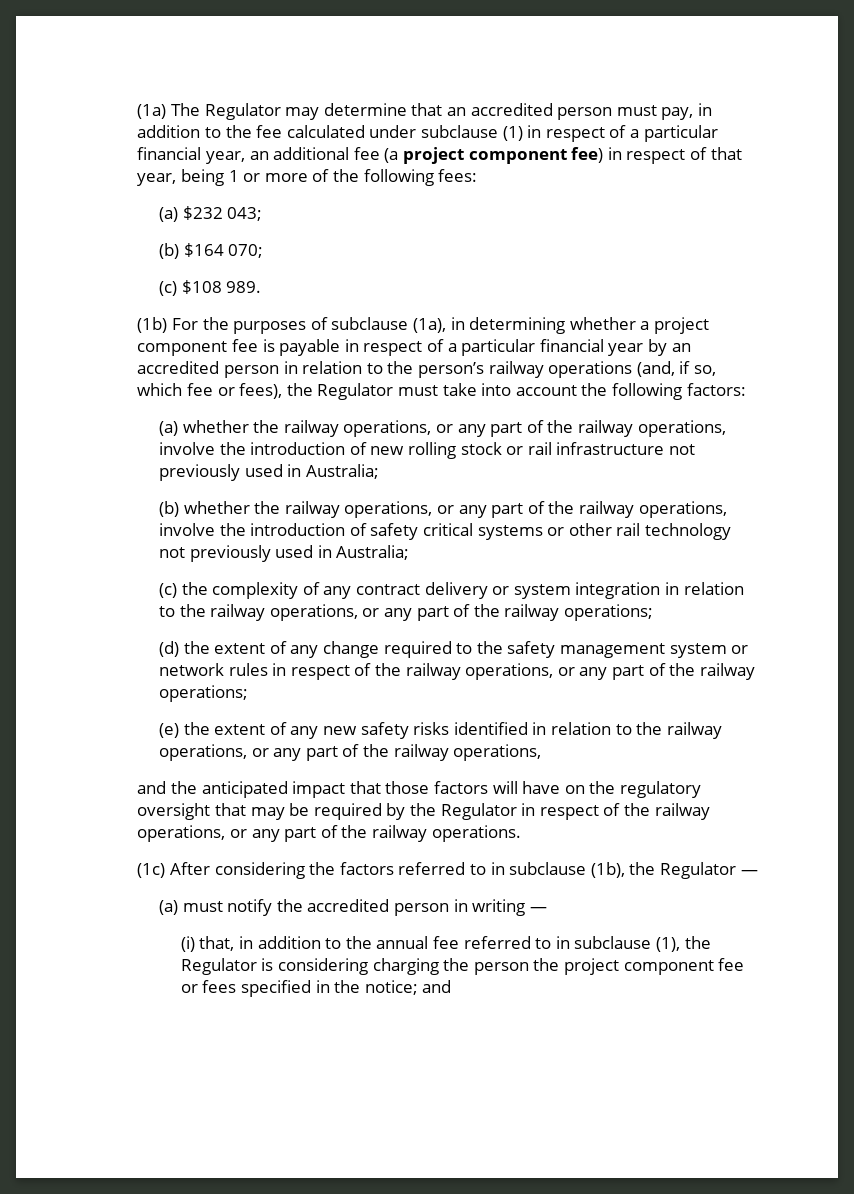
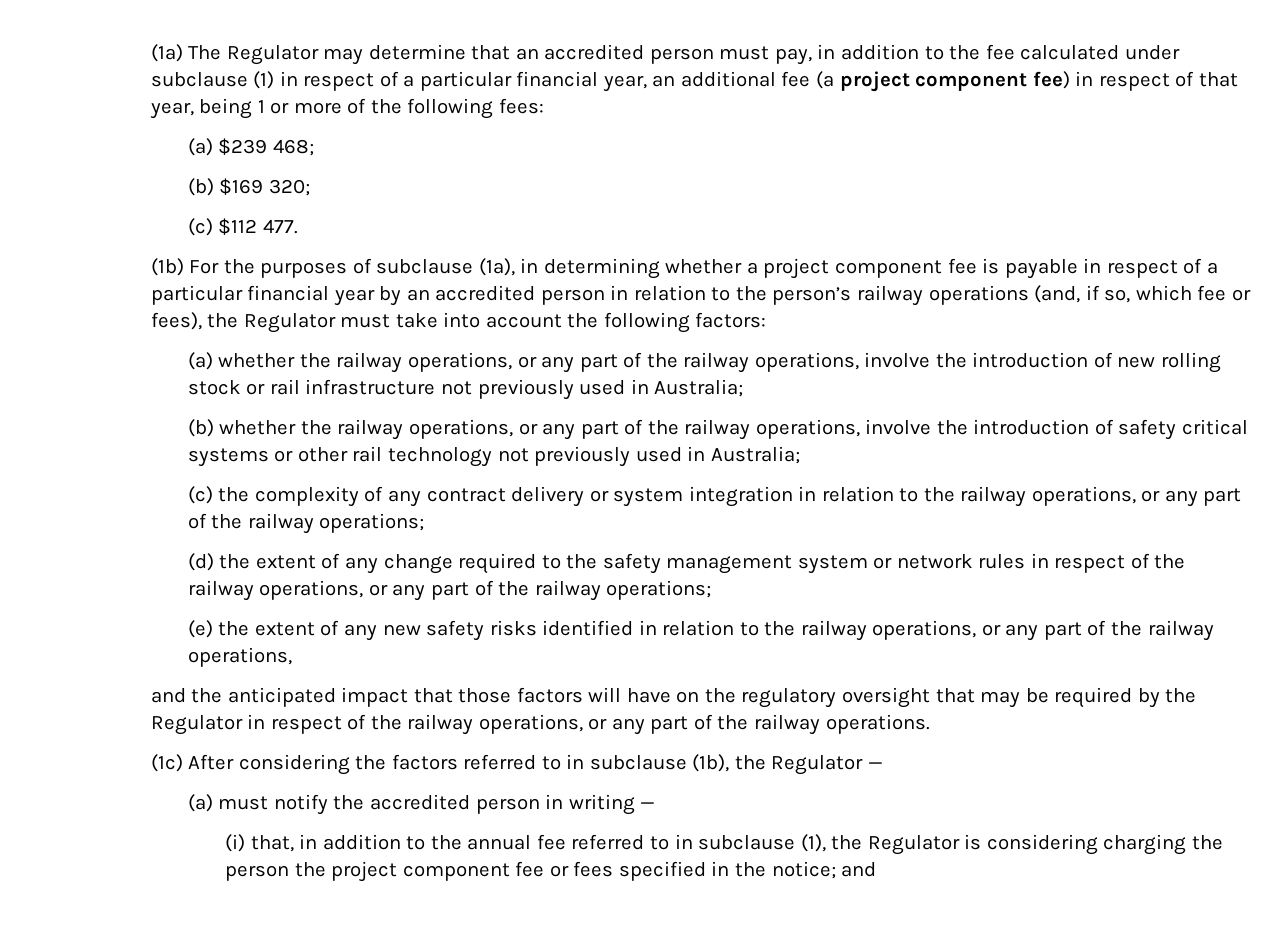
[182,206,263,221] [159,243,264,259] [159,280,262,296] $232 043; // (b) $164 070; // (c) $108 989. -> [218,138,314,156] [187,178,310,196] [187,218,298,236] $239 468; // (b) $169 320; // (c) $112 477.

